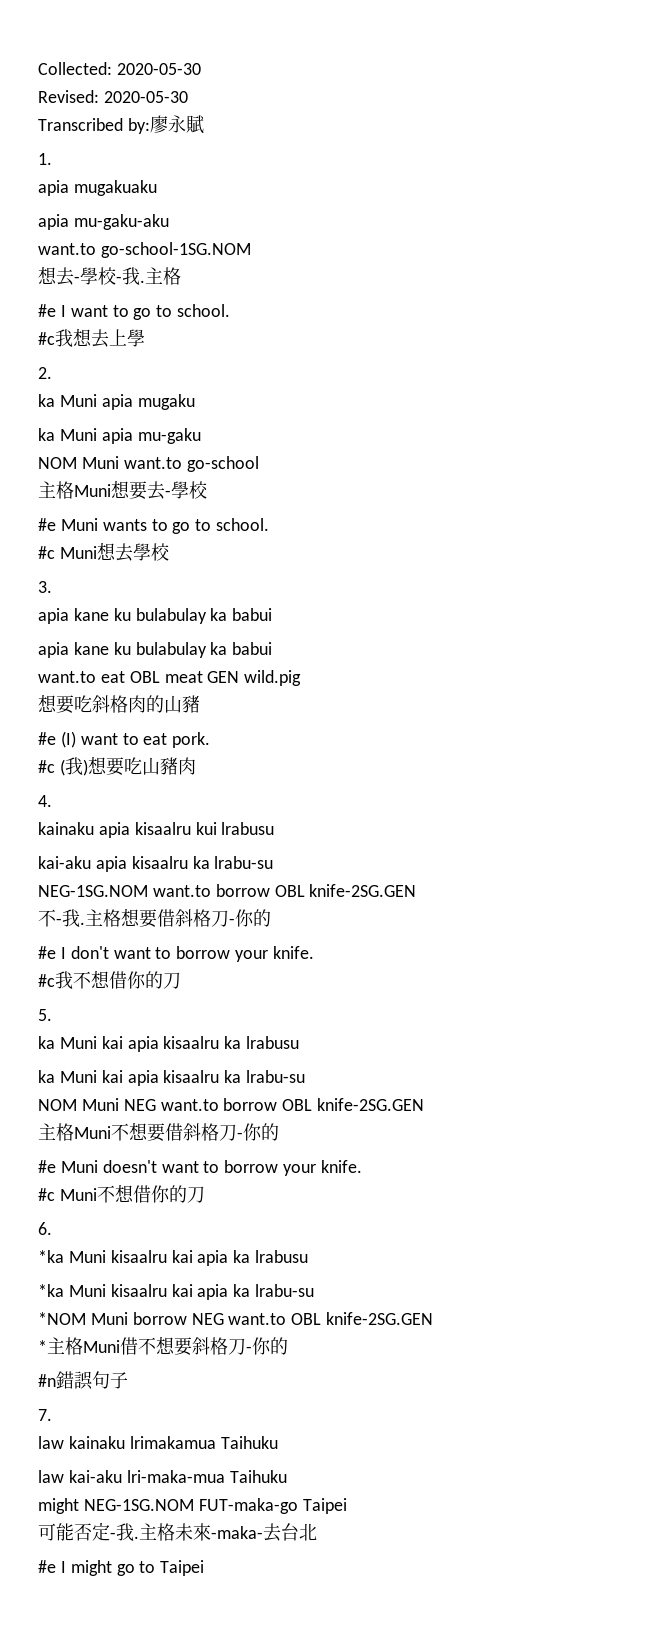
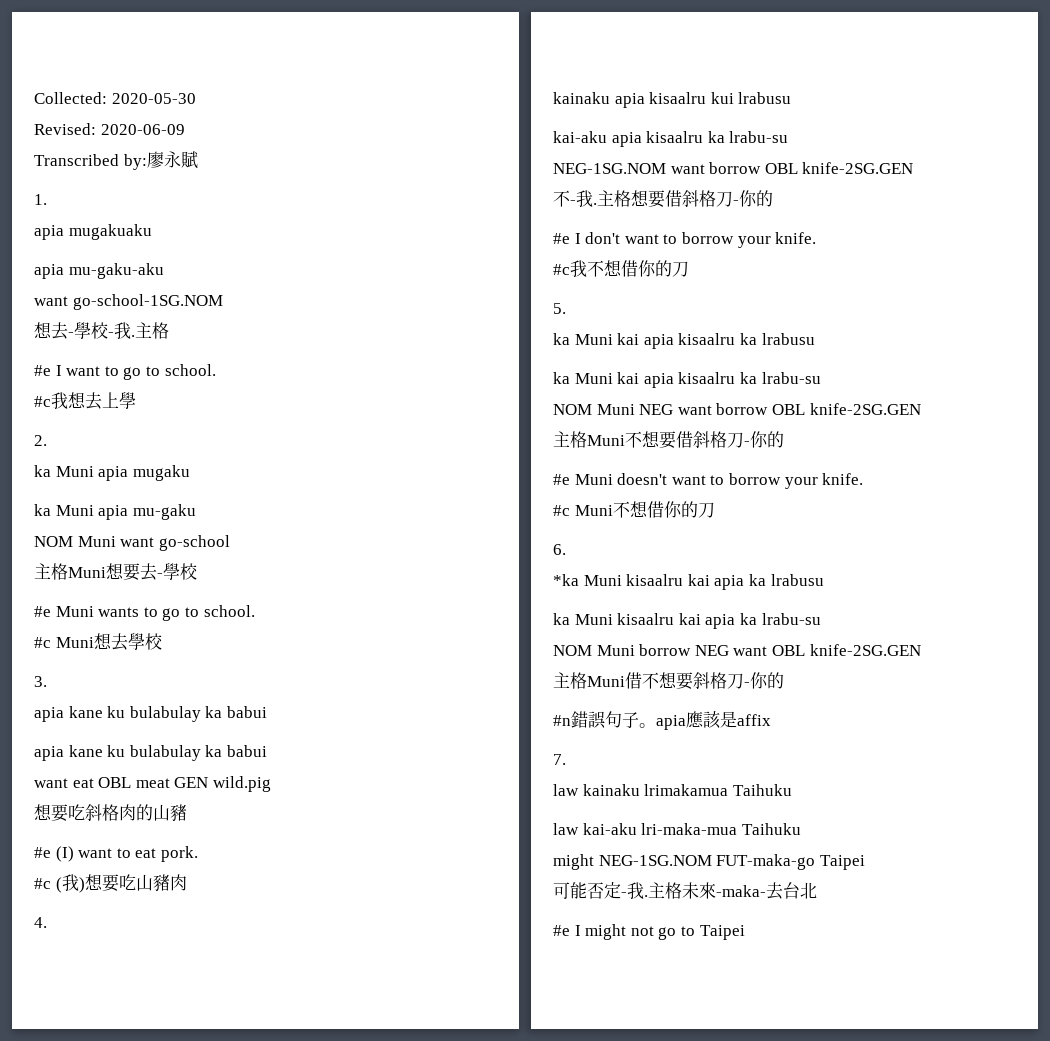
[103,91,188,103] 2020-05-30 -> [100,124,185,135] 2020-06-09
[38,243,96,255] want.to -> [34,296,68,306] want
[123,457,182,469] want.to -> [120,537,155,547] want
[38,671,96,683] want.to -> [34,778,68,788] want
[152,885,211,897] want.to -> [670,164,705,174] want
[160,1099,219,1111] want.to -> [677,405,712,415] want
[38,1284,64,1297] *ka -> [553,613,570,625] ka
[38,1312,86,1325] *NOM -> [553,645,592,656] NOM
[228,1312,434,1325] [38,1340,47,1353] want.to OBL knife-2SG.GEN // * -> [733,644,921,656] want OBL knife-2SG.GEN //
(128, 1380) none -> [639,711,771,730] 。apia應該是affix
(112, 1568) none -> [630,926,654,936] not

